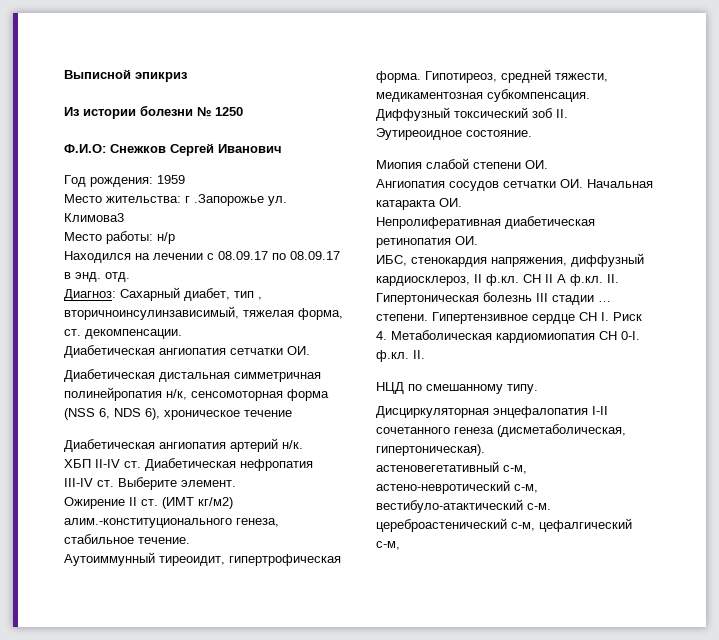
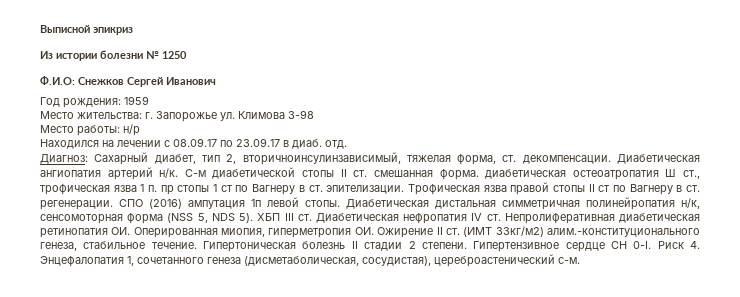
[185,194,287,206] [64,213,124,222] г .Запорожье ул. Климова3 -> [145,110,314,122] г. Запорожье ул. Климова 3-98
[290,251,340,260] [64,272,101,282] 08.09.17 в энд. -> [236,138,322,149] 23.09.17 в диаб.
[258,297,262,300] , -> [226,154,237,164] 2,
[64,345,310,358] // Диабетическая ангиопатия сетчатки ОИ. // -> [617,154,700,164] [40,167,701,180] [40,182,700,195] [40,197,340,210] Диабетическая ангиопатия артерий н/к. С-м диабетической стопы II ст. смешанная форма. диабетическая остеоатропатия Ш ст., трофическая язва 1 п. пр стопы 1 ст по Вагнеру в ст. эпителизации. Трофическая язва правой стопы II ст по Вагнеру в ст. регенерации. СПО (2016) ампутация 1п левой стопы.
[99,408,292,420] [64,438,303,452] [64,458,313,471] [64,477,236,490] 6, NDS 6), хроническое течение // Диабетическая ангиопатия артерий н/к. // ХБП II-IV ст. Диабетическая нефропатия III-IV ст. Выберите элемент. // -> [197,213,700,224] [40,227,374,238] 5, NDS 5). ХБП III ст. Диабетическая нефропатия IV ст. Непролиферативная диабетическая ретинопатия ОИ. Оперированная миопия, гиперметропия ОИ.
[198,497,233,509] кг/м2) -> [495,226,544,237] 33кг/м2)
[64,552,341,566] [376,69,608,83] [376,89,590,102] [376,107,568,121] [376,128,532,140] [376,158,548,169] [376,179,653,191] [376,198,462,210] [376,216,595,229] [376,236,478,248] [376,253,644,267] [376,274,619,286] [376,292,611,305] // Аутоиммунный тиреоидит, гипертрофическая форма. Гипотиреоз, средней тяжести, медикаментозная субкомпенсация. Диффузный токсический зоб II. Эутиреоидное состояние. // Миопия слабой степени ОИ. // Ангиопатия сосудов сетчатки ОИ. Начальная катаракта ОИ. // Непролиферативная диабетическая ретинопатия ОИ. // ИБС, стенокардия напряжения, диффузный кардиосклероз, II ф.кл. СН II А ф.кл. II. Гипертоническая болезнь III стадии … -> [203,241,416,252] Гипертоническая болезнь II стадии 2
[601,312,609,321] I. -> [633,241,652,249] 0-I.
[391,330,640,343] [376,350,425,362] [376,382,538,394] [376,406,608,418] [376,424,626,437] [376,444,485,456] [376,461,527,474] [376,480,538,494] [376,499,551,513] [376,518,632,532] [376,541,400,550] Метаболическая кардиомиопатия СН 0-I. ф.кл. II. // НЦД по смешанному типу. // Дисциркуляторная энцефалопатия I-II сочетанного генеза (дисметаболическая, гипертоническая). // астеновегетативный с-м, астено-невротический с-м, вестибуло-атактический с-м. цереброастенический с-м, цефалгический с-м, -> [40,254,580,267] Энцефалопатия 1, сочетанного генеза (дисметаболическая, сосудистая), цереброастенический с-м.

